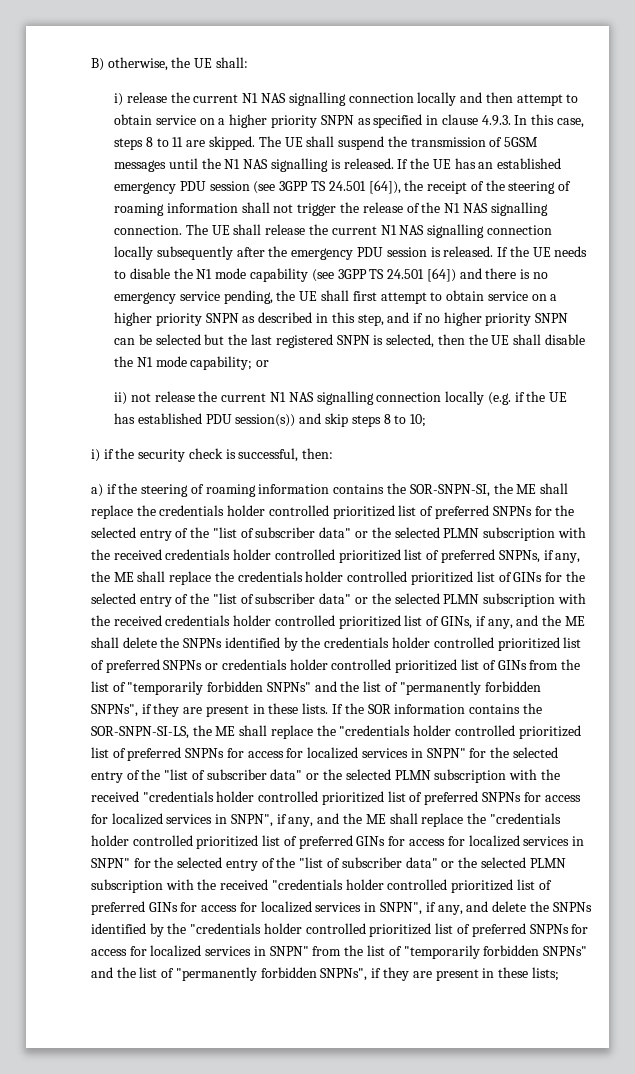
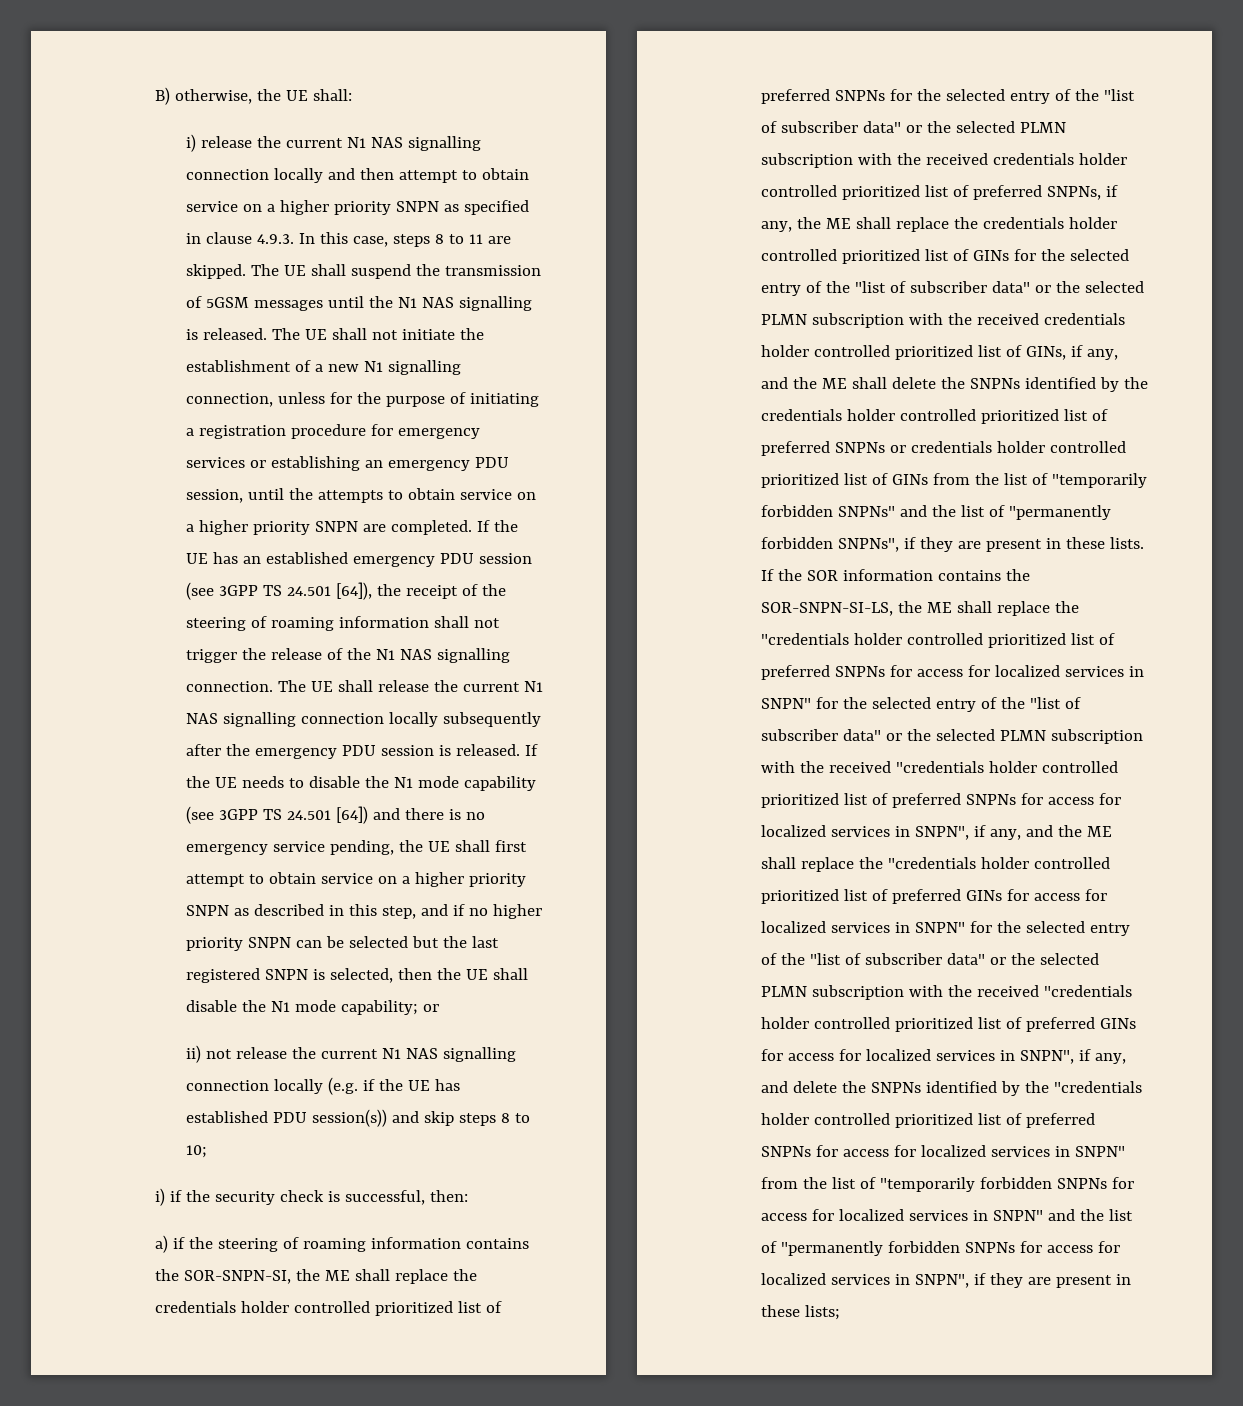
(394, 163) none -> [272,328,485,340] [186,360,462,375] [186,392,540,407] [186,424,481,439] [186,456,510,471] [186,488,537,503] [186,520,473,535] The UE shall not initiate the establishment of a new N1 signalling connection, unless for the purpose of initiating a registration procedure for emergency services or establishing an emergency PDU session, until the attempts to obtain service on a higher priority SNPN are completed.
[543,946,588,956] [90,967,368,981] SNPNs" and the list of "permanently forbidden SNPNs", -> [1057,1177,1135,1189] [761,1209,1134,1221] [761,1241,1121,1256] [761,1273,970,1288] SNPNs for access for localized services in SNPN" and the list of "permanently forbidden SNPNs for access for localized services in SNPN",

